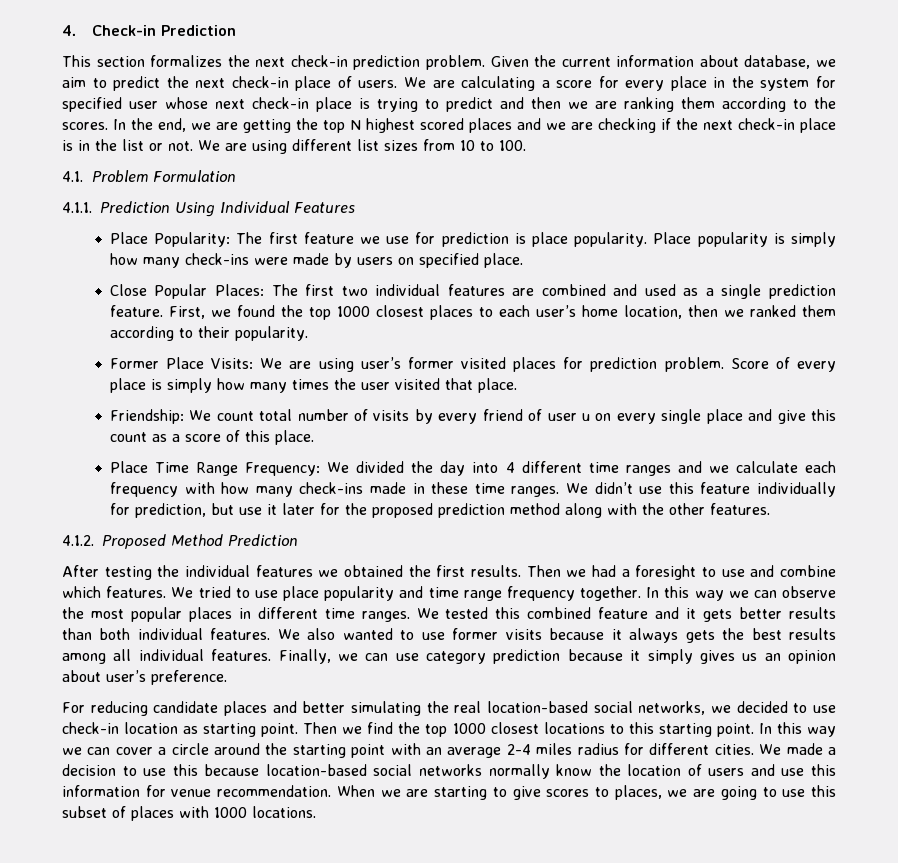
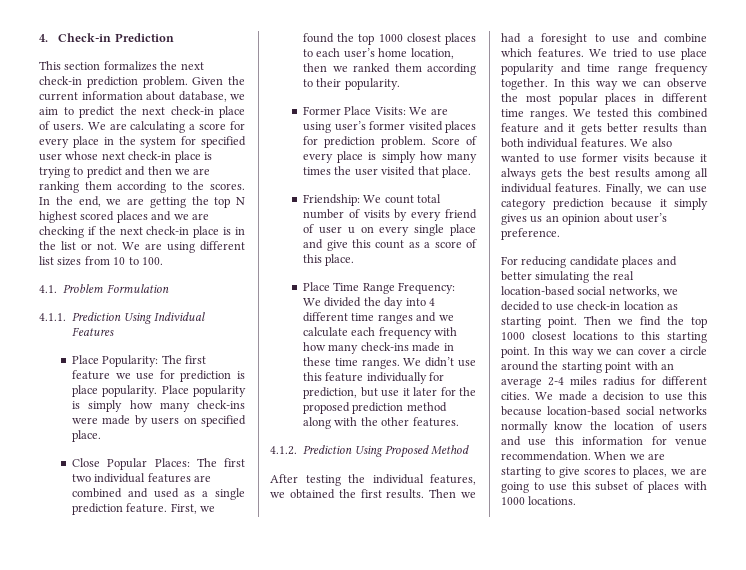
(94, 540) none -> [303,445,383,457] Prediction Using
[228,534,298,546] Prediction -> (470, 450) none
[255,565,313,577] features -> [430,474,476,485] features,

